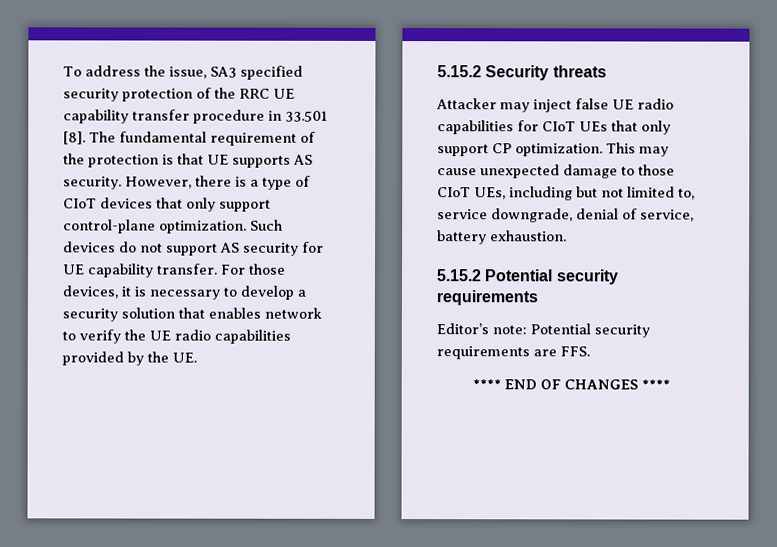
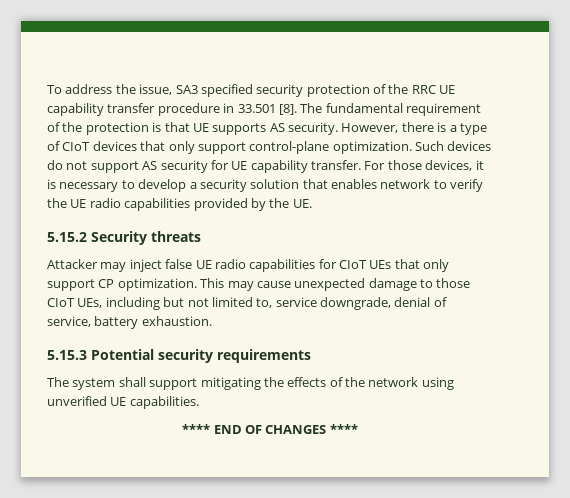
[436,269,482,282] 5.15.2 -> [47,350,87,360] 5.15.3
[436,323,650,338] [436,346,590,360] Editor’s note: Potential security requirements are FFS. -> [47,377,454,390] [47,396,199,409] The system shall support mitigating the effects of the network using unverified UE capabilities.

